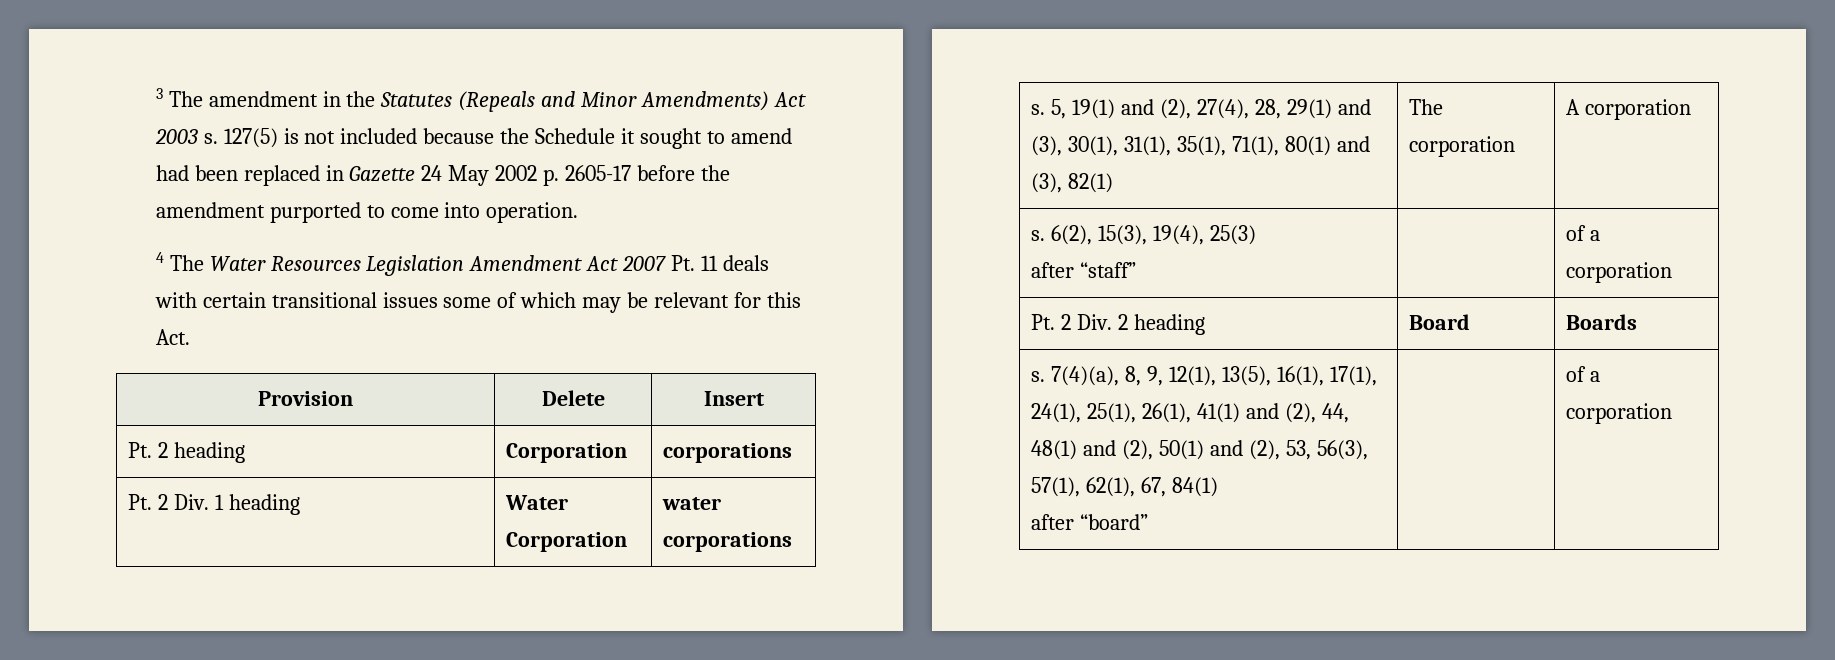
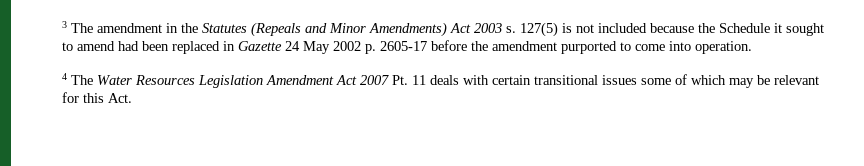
[258,391,353,406] [541,390,605,406] [703,391,764,406] [128,442,246,463] [506,443,628,463] [663,443,793,463] [128,494,300,515] [505,495,569,510] [506,532,628,552] [662,497,722,510] [663,532,793,552] [1031,99,1371,119] [1031,136,1370,156] [1031,173,1114,193] [1409,99,1444,115] [1409,136,1516,157] [1566,99,1692,120] [1031,225,1256,245] [1031,262,1137,278] [1566,225,1601,241] [1566,262,1673,283] [1031,314,1205,335] [1409,314,1471,330] [1566,314,1638,330] [1031,366,1377,386] [1031,403,1349,423] [1031,440,1368,460] [1031,477,1219,497] [1031,514,1149,530] [1566,366,1601,382] [1566,403,1673,424] // Provision | Delete | Insert // Pt. 2 heading | Corporation | corporations // Pt. 2 Div. 1 heading | Water Corporation | water corporations // s. 5, 19(1) and (2), 27(4), 28, 29(1) and (3), 30(1), 31(1), 35(1), 71(1), 80(1) and (3), 82(1) | The corporation | A corporation // s. 6(2), 15(3), 19(4), 25(3) // after “staff” | | of a corporation // Pt. 2 Div. 2 heading | Board | Boards // s. 7(4)(a), 8, 9, 12(1), 13(5), 16(1), 17(1), 24(1), 25(1), 26(1), 41(1) and (2), 44, 48(1) and (2), 50(1) and (2), 53, 56(3), 57(1), 62(1), 67, 84(1) // after “board” | | of a corporation -> (132, 98) none

